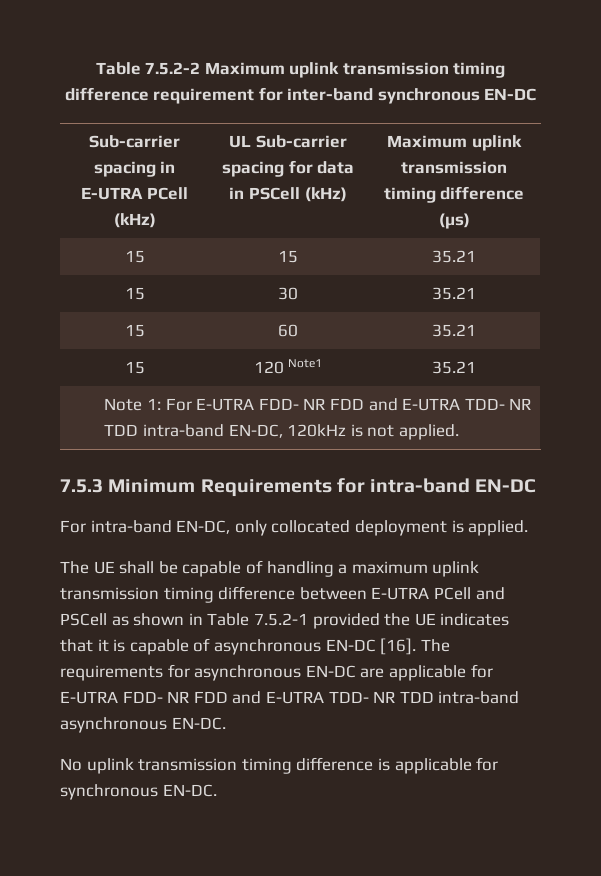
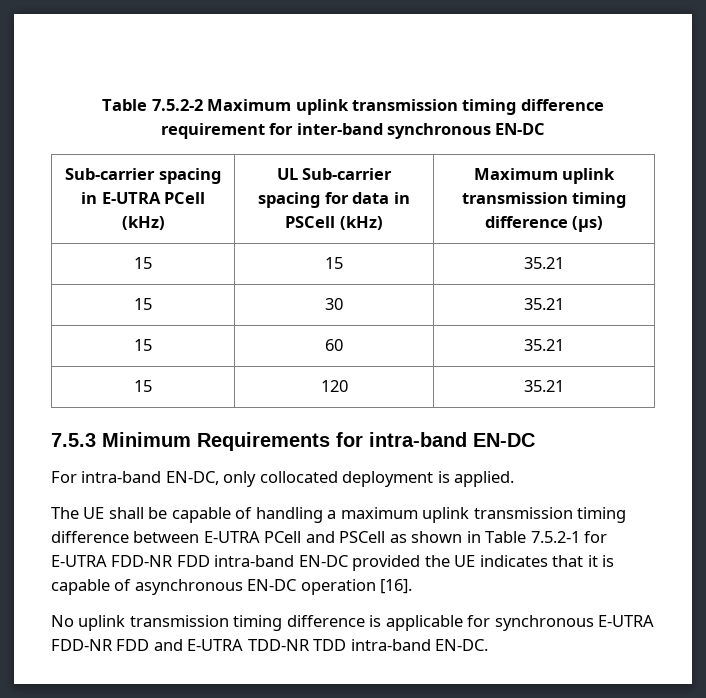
[288,359,323,368] [432,361,476,374] [104,398,532,411] [104,424,459,440] Note1 | 35.21 // Note 1: For E-UTRA FDD- NR FDD and E-UTRA TDD- NR TDD intra-band EN-DC, 120kHz is not applied. -> [524,380,564,392] | 35.21
(308, 619) none -> [584,531,608,543] [51,555,348,567] for E-UTRA FDD-NR FDD intra-band EN-DC
(376, 645) none -> [300,579,376,595] operation
[420,639,450,652] [60,664,493,681] [60,691,520,704] [60,717,226,733] The requirements for asynchronous EN-DC are applicable for E-UTRA FDD- NR FDD and E-UTRA TDD- NR TDD intra-band asynchronous EN-DC. -> (413, 586) none
(158, 792) none -> [598,615,655,627] [51,639,431,651] E-UTRA FDD-NR FDD and E-UTRA TDD-NR TDD intra-band

